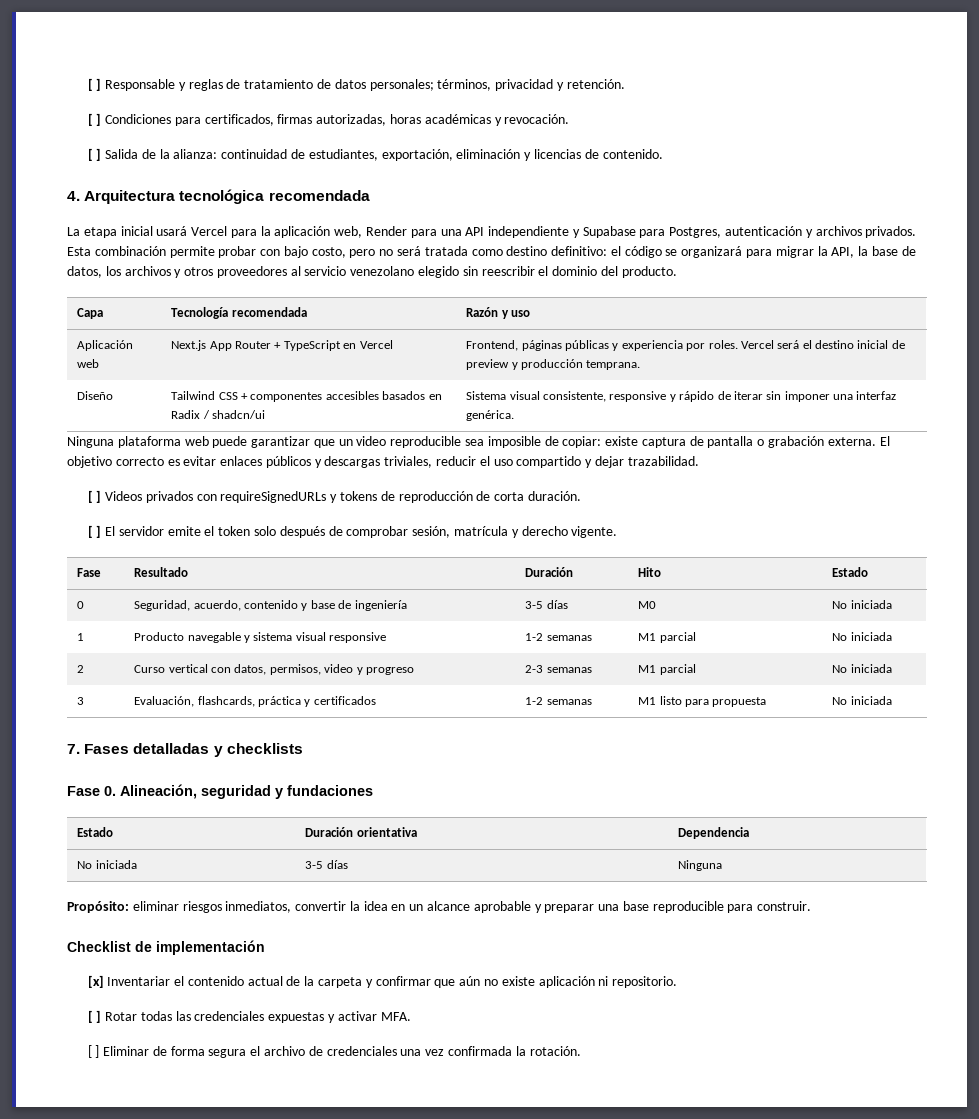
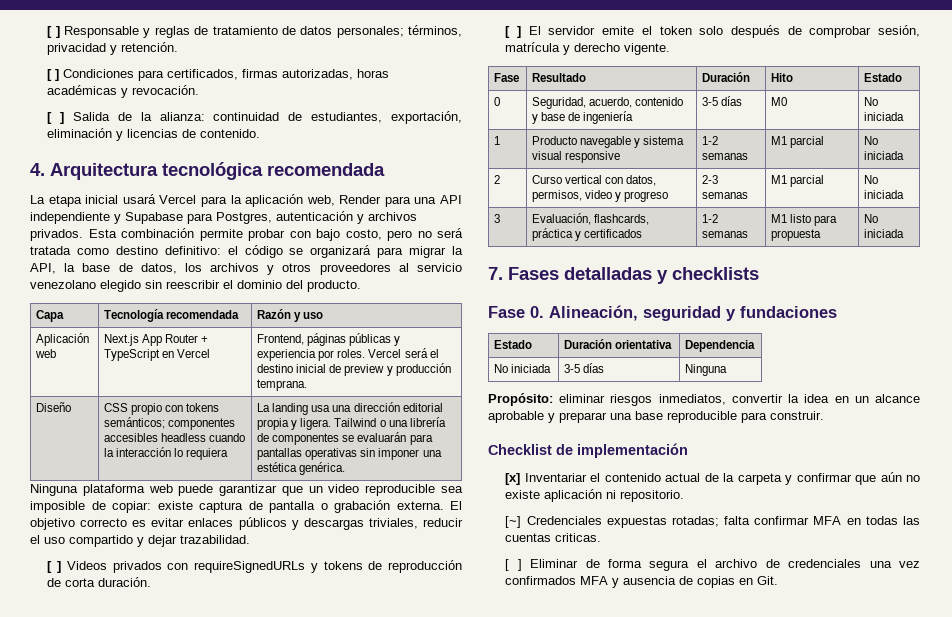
[171,391,442,402] [171,410,266,419] [466,391,763,402] Tailwind CSS + componentes accesibles basados en Radix / shadcn/ui | Sistema visual consistente, responsive y rápido de iterar -> [104,403,220,415] [104,417,236,430] [104,433,246,442] [104,447,229,460] [257,402,443,415] [257,417,446,430] [257,432,433,445] [257,448,358,460] CSS propio con tokens semánticos; componentes accesibles headless cuando la interacción lo requiera | La landing usa una dirección editorial propia y ligera. Tailwind o una librería de componentes se evaluarán para pantallas operativas
[856,391,897,400] interfaz -> [257,462,298,472] estética
[87,1010,411,1023] [ ] Rotar todas las credenciales expuestas y activar MFA. -> [505,516,920,528] [505,533,602,542] [~] Credenciales expuestas rotadas; falta confirmar MFA en todas las cuentas criticas.
[447,1046,581,1056] confirmada la rotación. -> [505,576,779,588] confirmados MFA y ausencia de copias en Git.

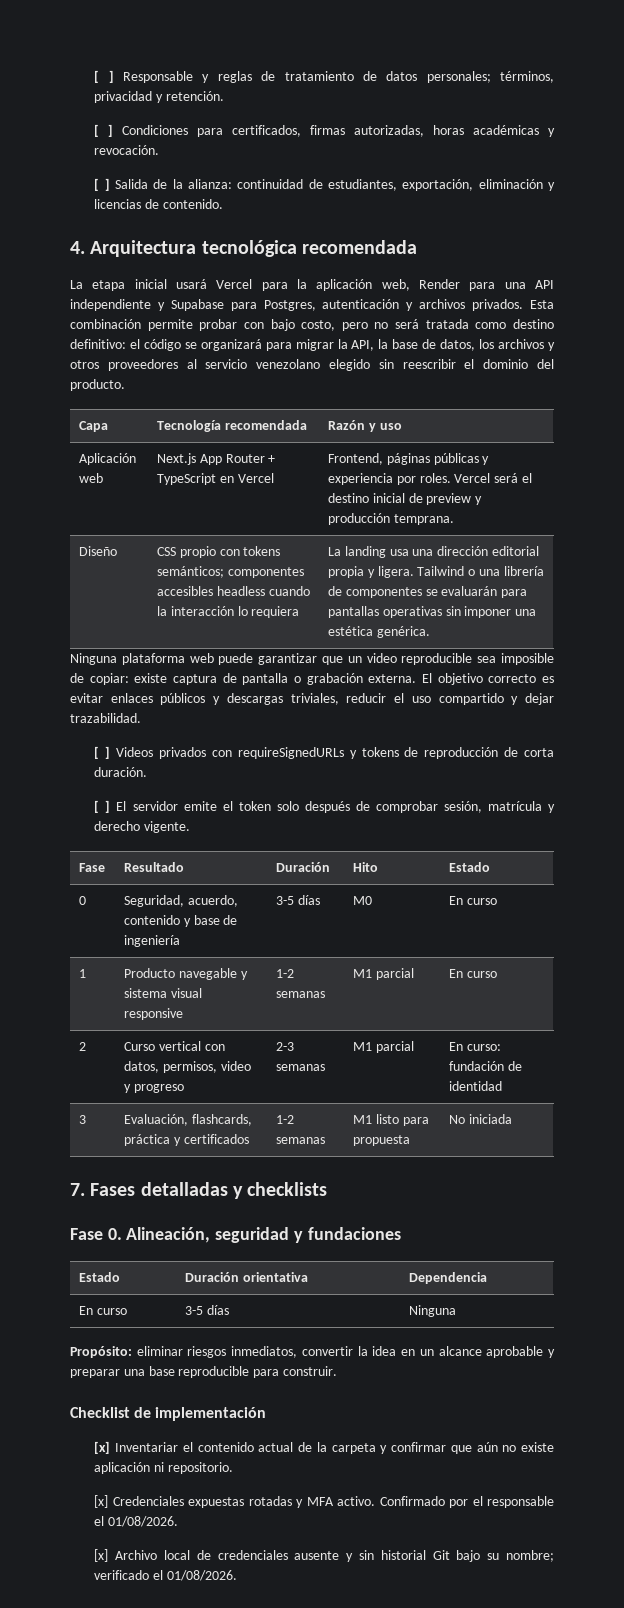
[864,97,879,106] [864,112,905,121] No iniciada -> [449,896,497,905] En curso
[864,136,879,145] [864,151,905,160] No iniciada -> [449,969,497,978] En curso
[864,175,879,184] [864,190,905,199] No iniciada -> [449,1042,501,1051] [449,1061,522,1071] [449,1081,503,1091] En curso: fundación de identidad
[494,364,552,373] No iniciada -> [79,1306,127,1315] En curso
[505,516,522,528] [~] -> [94,1495,109,1508] [x]
[671,516,920,527] [505,533,602,542] [505,559,920,571] [505,576,779,588] rotadas; falta confirmar MFA en todas las cuentas criticas. // [ ] Eliminar de forma segura el archivo de credenciales una vez confirmados MFA y ausencia de copias en Git. -> [248,1496,554,1508] [94,1516,179,1527] [94,1549,554,1562] [94,1570,237,1581] rotadas y MFA activo. Confirmado por el responsable el 01/08/2026. // [x] Archivo local de credenciales ausente y sin historial Git bajo su nombre; verificado el 01/08/2026.

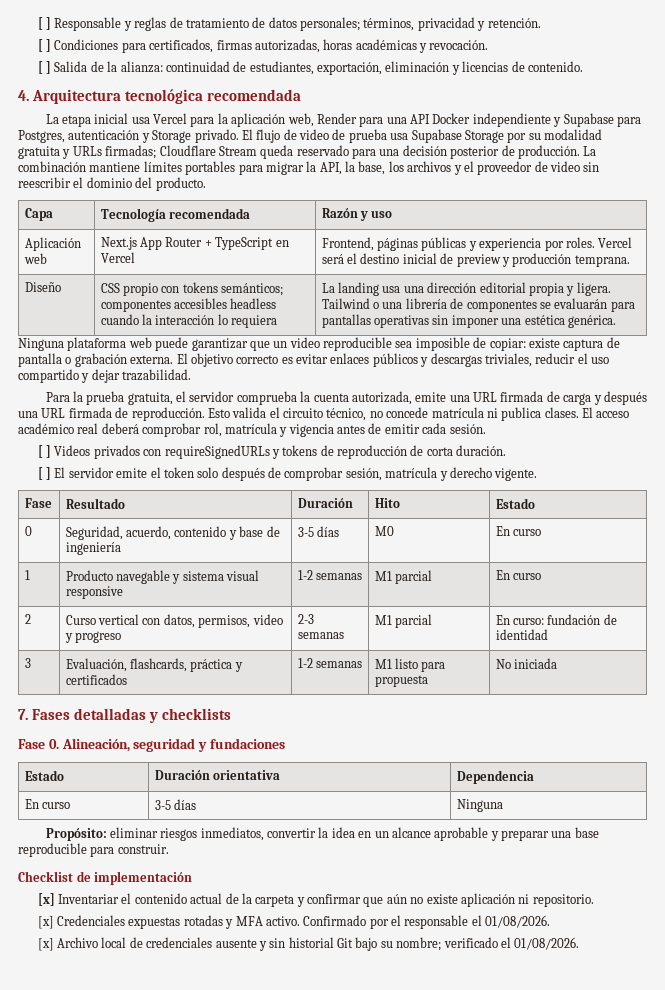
[176,279,207,289] usará -> [131,117,150,124] usa
(554, 284) none -> [432,113,471,124] Docker
[419,299,555,311] [70,319,554,331] [70,339,262,351] archivos privados. Esta combinación permite probar con bajo costo, pero no será tratada como destino definitivo: el código se organizará -> [152,129,602,143] [18,145,597,159] [18,161,236,175] Storage privado. El flujo de video de prueba usa Supabase Storage por su modalidad gratuita y URLs firmadas; Cloudflare Stream queda reservado para una decisión posterior de producción. La combinación mantiene límites portables
[392,339,555,351] [70,359,370,371] base de datos, los archivos y otros proveedores al servicio venezolano elegido -> [358,161,580,175] base, los archivos y el proveedor de video
(141, 718) none -> [45,391,647,405] [18,407,630,421] [18,423,486,437] // Para la prueba gratuita, el servidor comprueba la cuenta autorizada, emite una URL firmada de carga y después una URL firmada de reproducción. Esto valida el circuito técnico, no concede matrícula ni publica clases. El acceso académico real deberá comprobar rol, matrícula y vigencia antes de emitir cada sesión.

